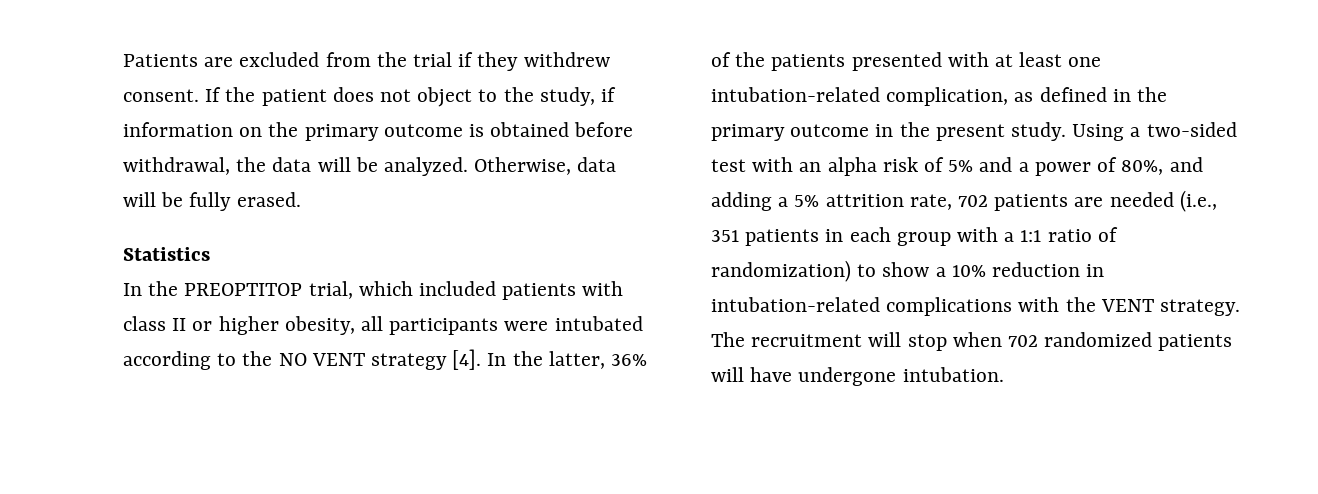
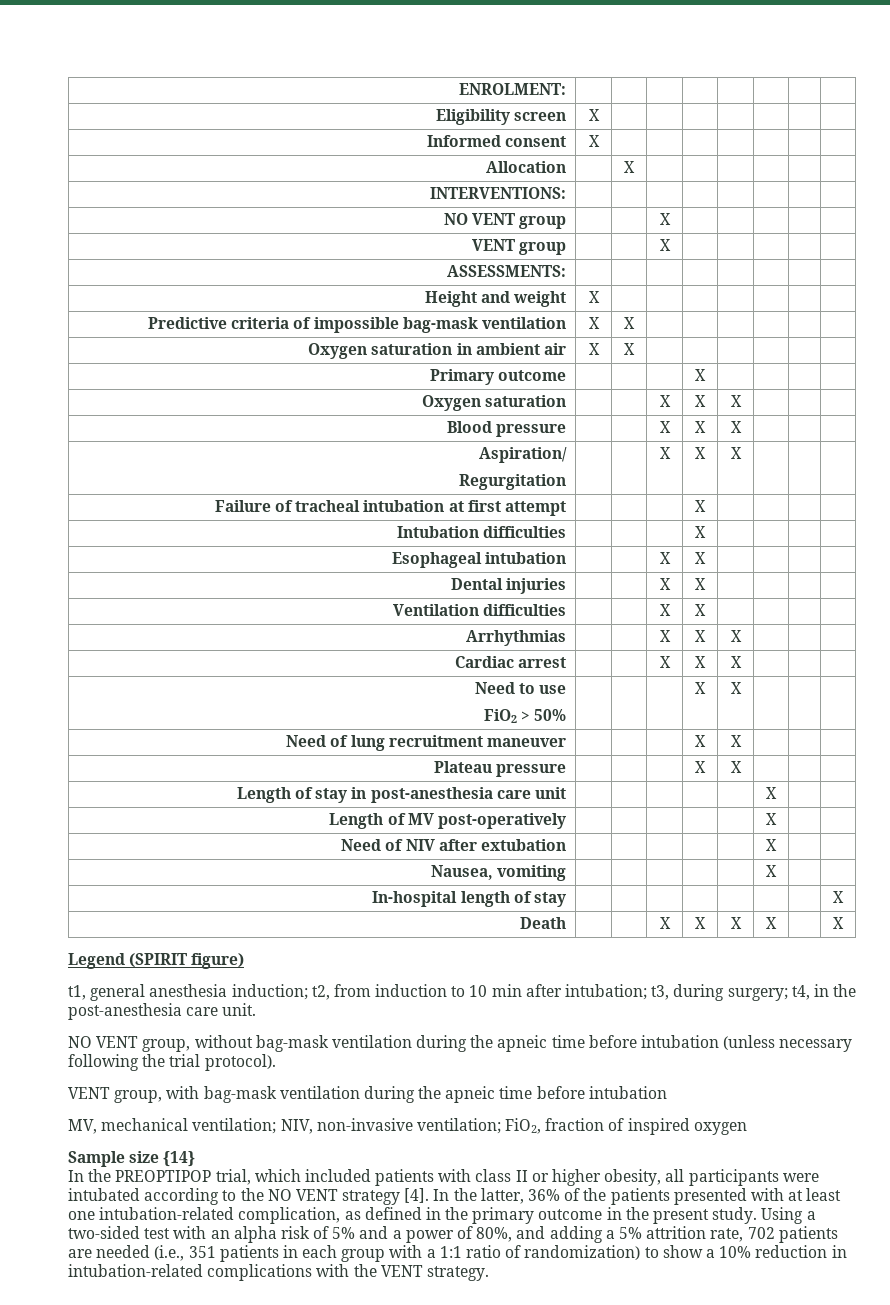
[123,52,610,71] [123,87,617,107] [123,122,634,141] [123,157,617,176] [123,192,301,211] [123,247,210,261] [123,281,303,296] Patients are excluded from the trial if they withdrew consent. If the patient does not object to the study, if information on the primary outcome is obtained before withdrawal, the data will be analyzed. Otherwise, data will be fully erased. // Statistics // In the PREOPTITOP -> [458,83,566,95] [435,109,566,125] [588,109,600,121] [426,135,566,147] [588,135,600,147] [485,161,566,173] [624,161,635,173] [429,187,566,199] [443,213,566,229] [659,213,671,225] [471,239,566,255] [659,239,671,251] [446,265,566,277] [424,291,566,307] [588,291,600,303] [147,317,566,333] [588,317,600,329] [624,317,635,329] [308,343,566,359] [588,343,600,355] [624,343,635,355] [429,369,566,385] [695,369,706,381] [421,395,566,411] [659,395,671,407] [695,395,706,407] [730,395,742,407] [446,421,566,437] [659,421,671,433] [695,421,706,433] [730,421,742,433] [478,447,567,463] [458,474,566,490] [659,447,671,459] [695,447,706,459] [730,447,742,459] [214,500,566,516] [695,500,706,512] [396,526,566,538] [695,526,706,538] [391,552,566,568] [659,552,671,564] [695,552,706,564] [450,578,566,594] [659,578,671,590] [695,578,706,590] [392,604,566,616] [659,604,671,616] [695,604,706,616] [465,630,566,646] [659,630,671,642] [695,630,706,642] [730,630,742,642] [454,656,566,668] [659,656,671,668] [695,656,706,668] [730,656,742,668] [474,682,566,694] [483,709,566,723] [695,682,706,694] [730,682,742,694] [286,735,566,751] [695,735,706,747] [730,735,742,747] [433,761,566,777] [695,761,706,773] [730,761,742,773] [236,787,566,803] [766,787,777,799] [329,813,566,829] [766,813,777,825] [341,839,566,851] [766,839,777,851] [430,865,566,881] [766,865,777,877] [372,891,566,907] [833,891,844,903] [519,917,566,929] [659,917,671,929] [695,917,706,929] [730,917,742,929] [766,917,777,929] [833,917,844,929] [68,953,245,969] [68,984,857,1001] [68,1003,257,1020] [68,1035,853,1052] [68,1054,276,1071] [68,1086,667,1103] [68,1118,747,1135] [68,1151,196,1167] [68,1169,212,1182] ENROLMENT: | | | | | | | | // Eligibility screen | X | | | | | | | // Informed consent | X | | | | | | | // Allocation | | X | | | | | | // INTERVENTIONS: | | | | | | | | // NO VENT group | | | X | | | | | // VENT group | | | X | | | | | // ASSESSMENTS: | | | | | | | | // Height and weight | X | | | | | | | // Predictive criteria of impossible bag-mask ventilation | X | X | | | | | | // Oxygen saturation in ambient air | X | X | | | | | | // Primary outcome | | | | X | | | | // Oxygen saturation | | | X | X | X | | | // Blood pressure | | | X | X | X | | | // Aspiration/ // Regurgitation | | | X | X | X | | | // Failure of tracheal intubation at first attempt | | | | X | | | | // Intubation difficulties | | | | X | | | | // Esophageal intubation | | | X | X | | | | // Dental injuries | | | X | X | | | | // Ventilation difficulties | | | X | X | | | | // Arrhythmias | | | X | X | X | | | // Cardiac arrest | | | X | X | X | | | // Need to use // FiO2 > 50% | | | | X | X | | | // Need of lung recruitment maneuver | | | | X | X | | | // Plateau pressure | | | | X | X | | | // Length of stay in post-anesthesia care unit | | | | | | X | | // Length of MV post-operatively | | | | | | X | | // Need of NIV after extubation | | | | | | X | | // Nausea, vomiting | | | | | | X | | // In-hospital length of stay | | | | | | | | X // Death | | | X | X | X | X | | X // Legend (SPIRIT figure) // t1, general anesthesia induction; t2, from induction to 10 min after intubation; t3, during surgery; t4, in the post-anesthesia care unit. // NO VENT group, without bag-mask ventilation during the apneic time before intubation (unless necessary following the trial protocol). // VENT group, with bag-mask ventilation during the apneic time before intubation // MV, mechanical ventilation; NIV, non-invasive ventilation; FiO2, fraction of inspired oxygen // Sample size {14} // In the PREOPTIPOP
[711,332,1233,351] [711,367,1004,386] The recruitment will stop when 702 randomized patients will have undergone intubation. -> (489, 1273) none

